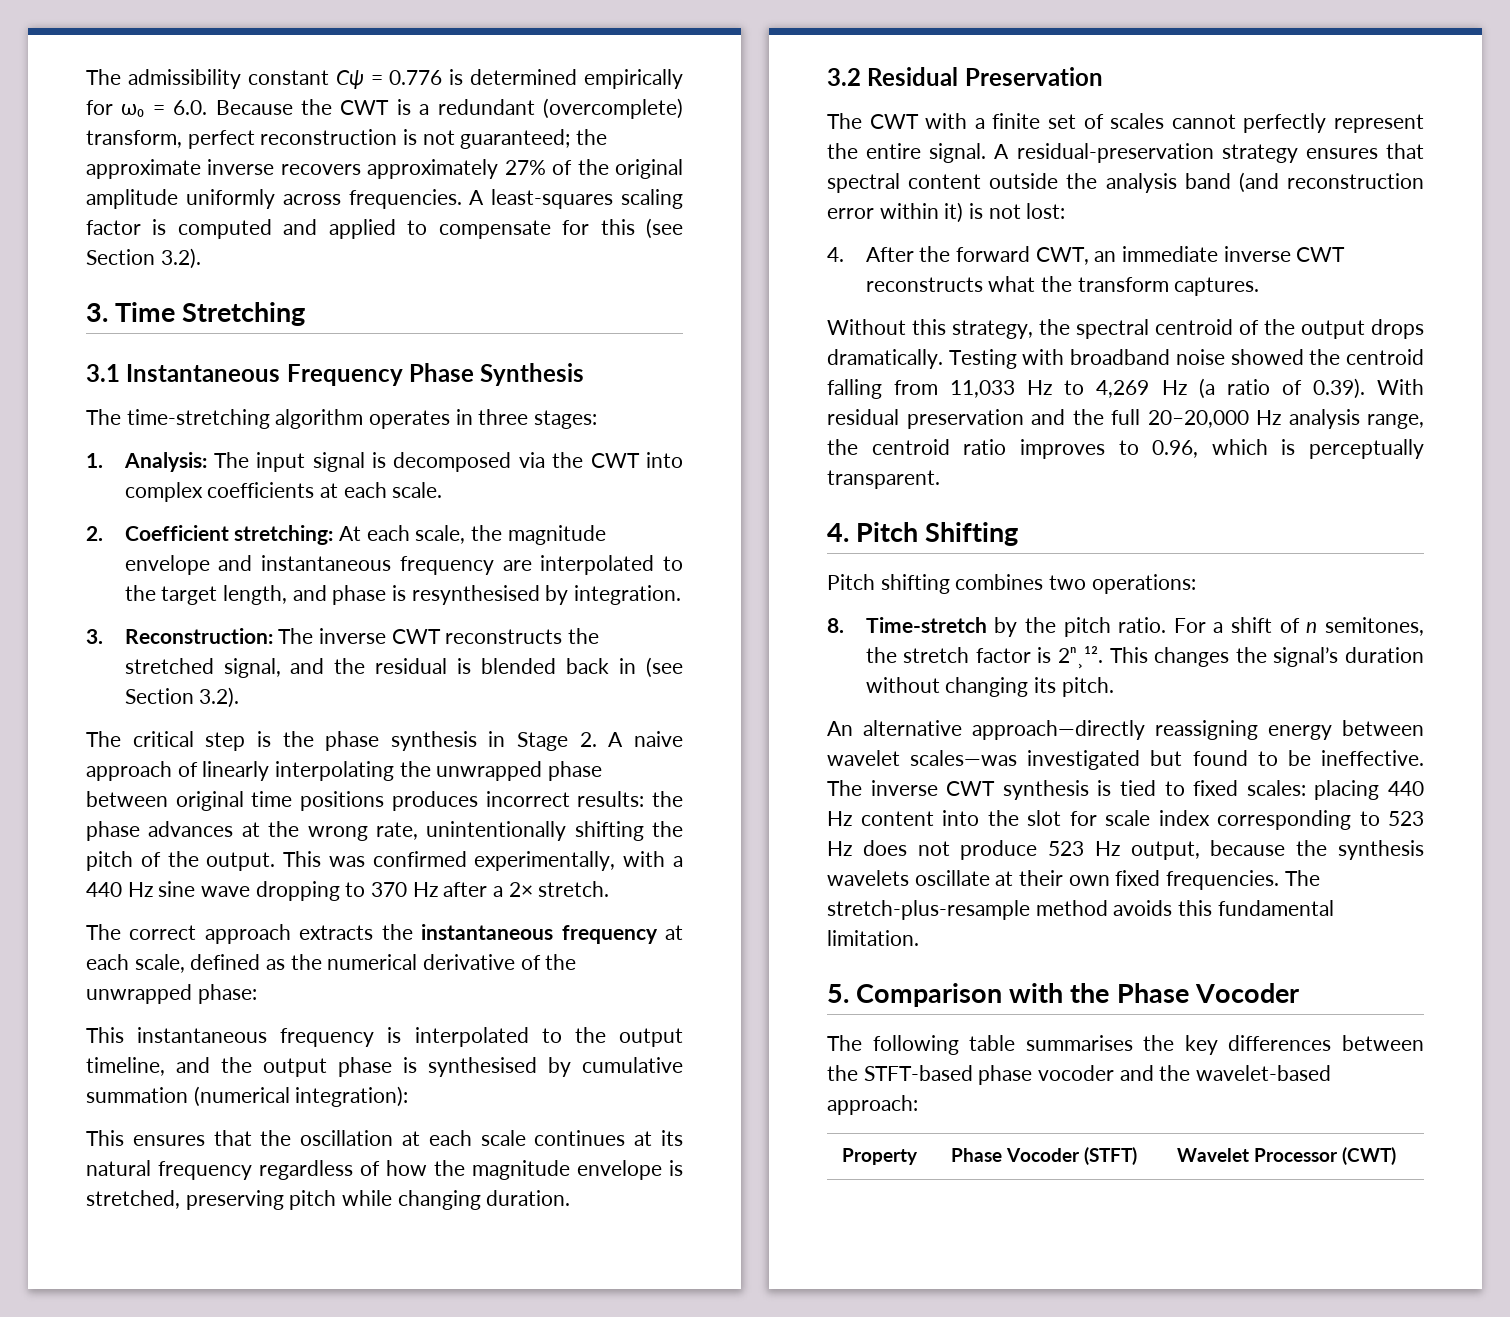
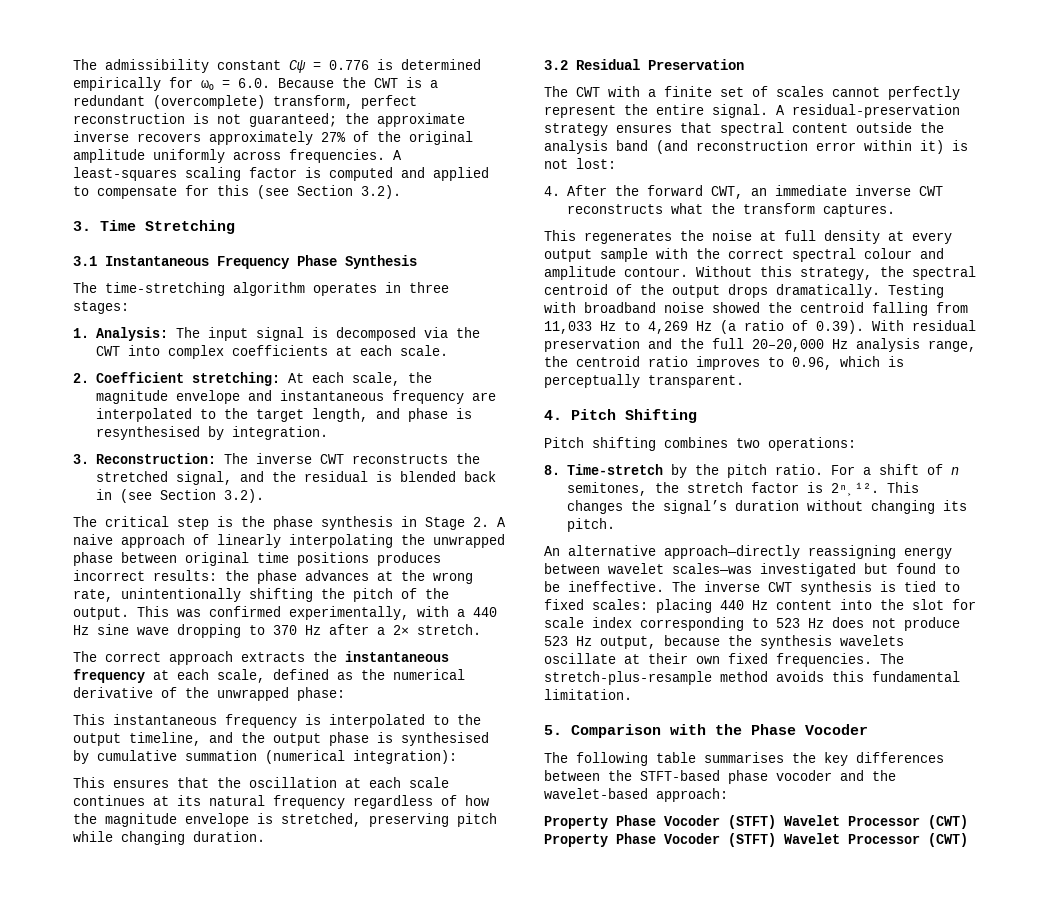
(1260, 286) none -> [544,230,952,244] [544,248,944,262] [544,266,688,280] This regenerates the noise at full density at every output sample with the correct spectral colour and amplitude contour.
[842,1148,919,1165] [951,1147,1138,1165] [1177,1147,1397,1165] // Property | Phase Vocoder (STFT) | Wavelet Processor (CWT) -> [544,815,968,829] [544,833,968,847] // Property Phase Vocoder (STFT) Wavelet Processor (CWT) Property Phase Vocoder (STFT) Wavelet Processor (CWT)

